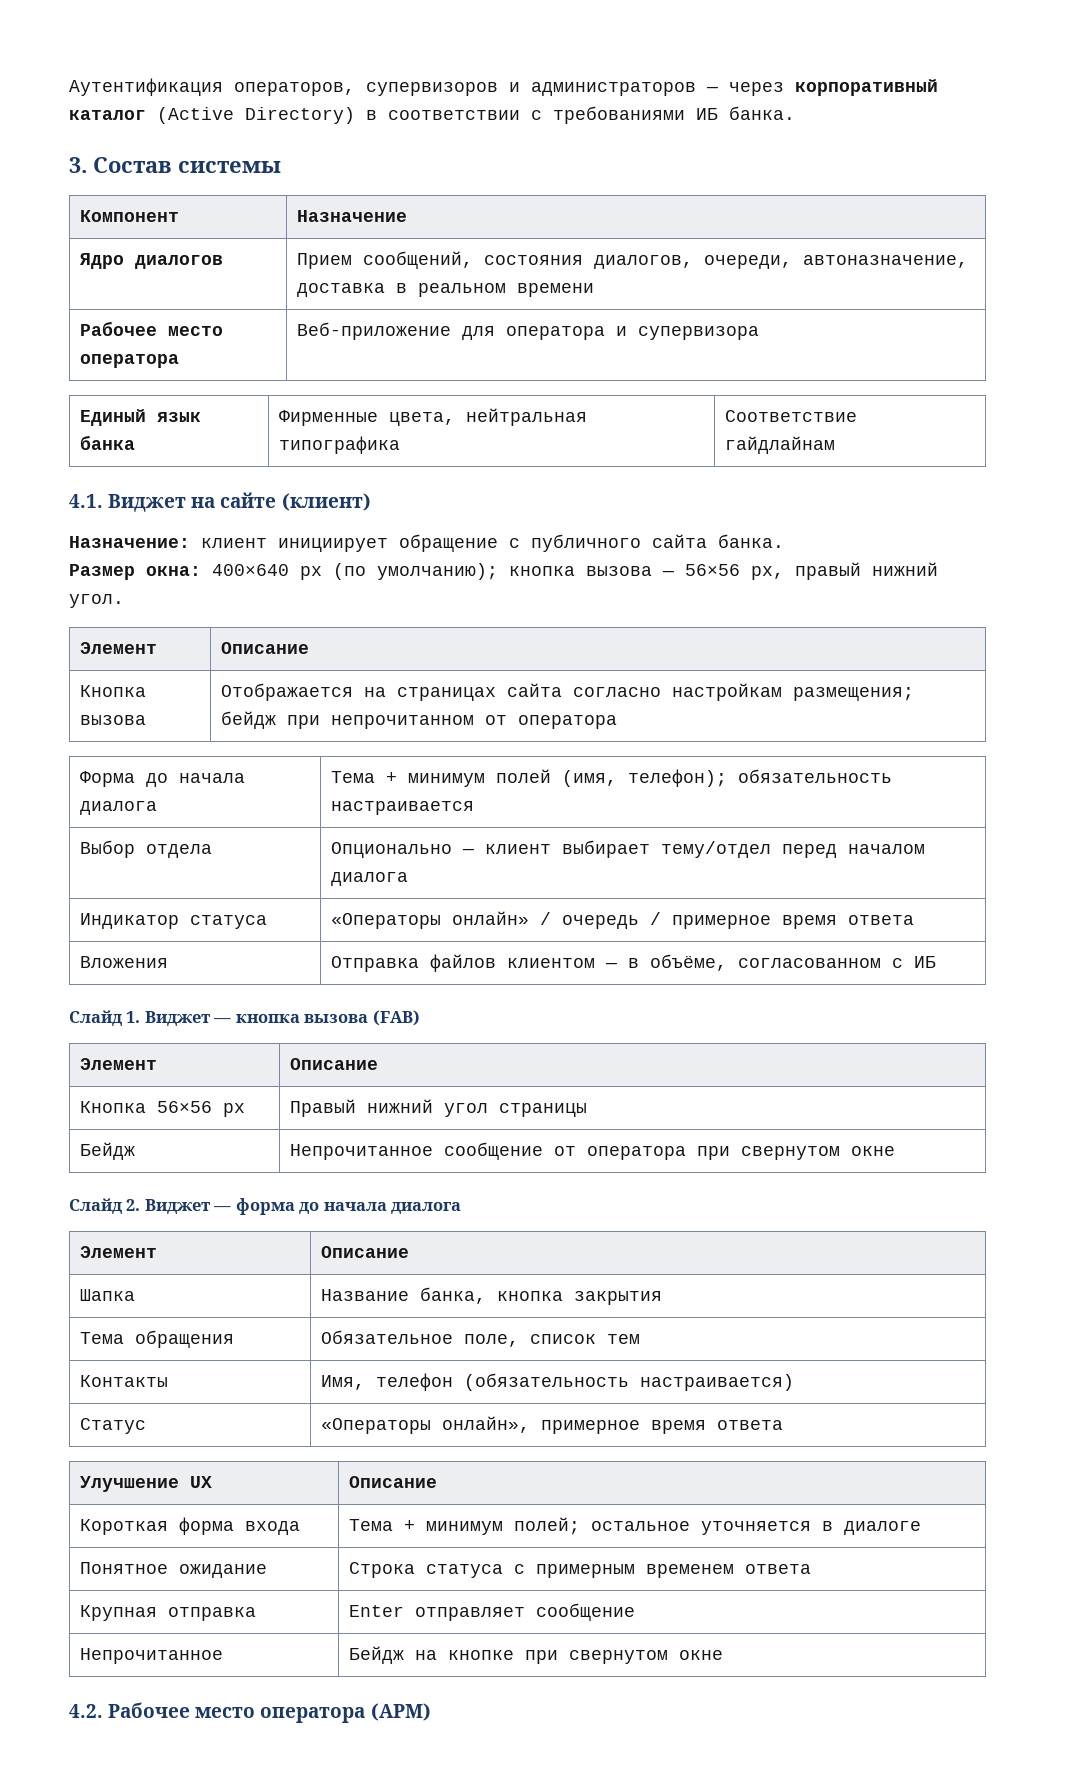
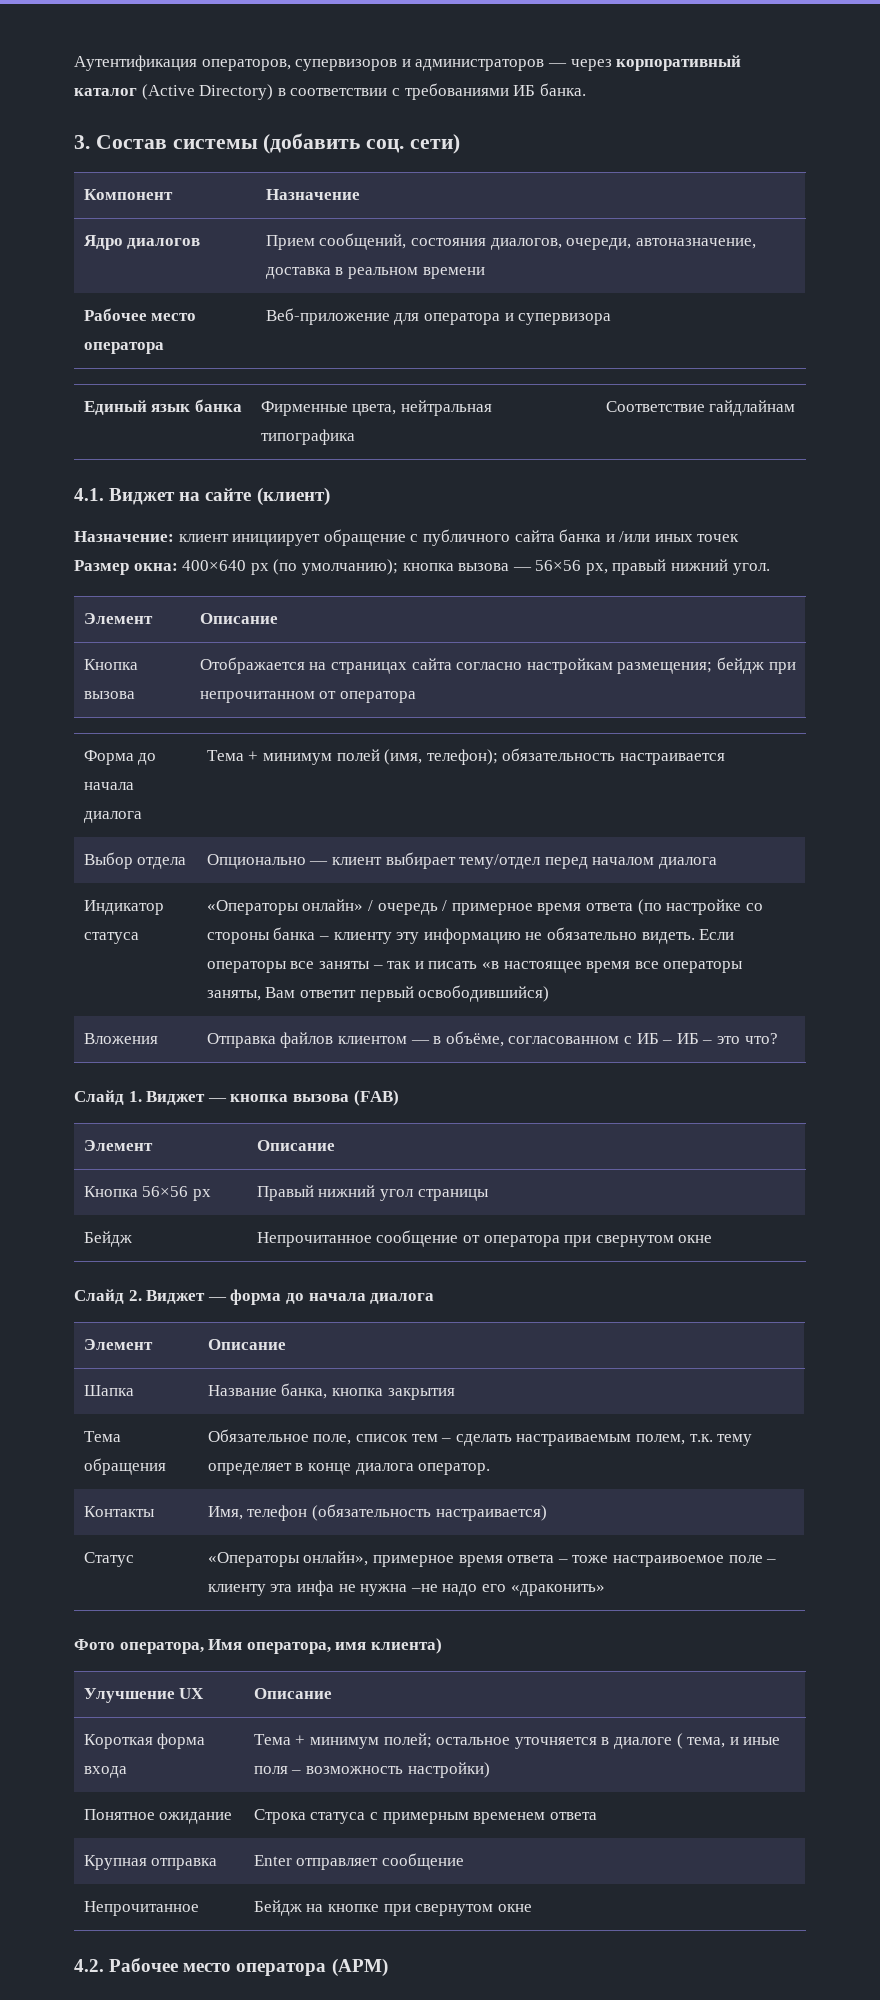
(281, 167) none -> [263,133,461,154] (добавить соц. сети)
[718,534,784,548] банка. -> [559,529,740,542] банка и /или иных точек
(915, 920) none -> [637,899,763,915] [206,927,735,944] [206,961,744,973] [206,985,550,1002] (по настройке со стороны банка – клиенту эту информацию не обязательно видеть. Если операторы все заняты – так и писать «в настоящее время все операторы заняты, Вам ответит первый освободившийся)
(937, 962) none -> [662,1033,778,1044] – ИБ – это что?
(641, 1339) none -> [441,1434,753,1446] [207,1463,491,1475] – сделать настраиваемым полем, т.к. тему определяет в конце диалога оператор.
(784, 1425) none -> [557,1555,777,1567] [207,1580,605,1596] [74,1638,442,1654] – тоже настраивоемое поле – клиенту эта инфа не нужна –не надо его «драконить» // Фото оператора, Имя оператора, имя клиента)
(922, 1528) none -> [676,1733,781,1749] [253,1762,490,1778] ( тема, и иные поля – возможность настройки)

